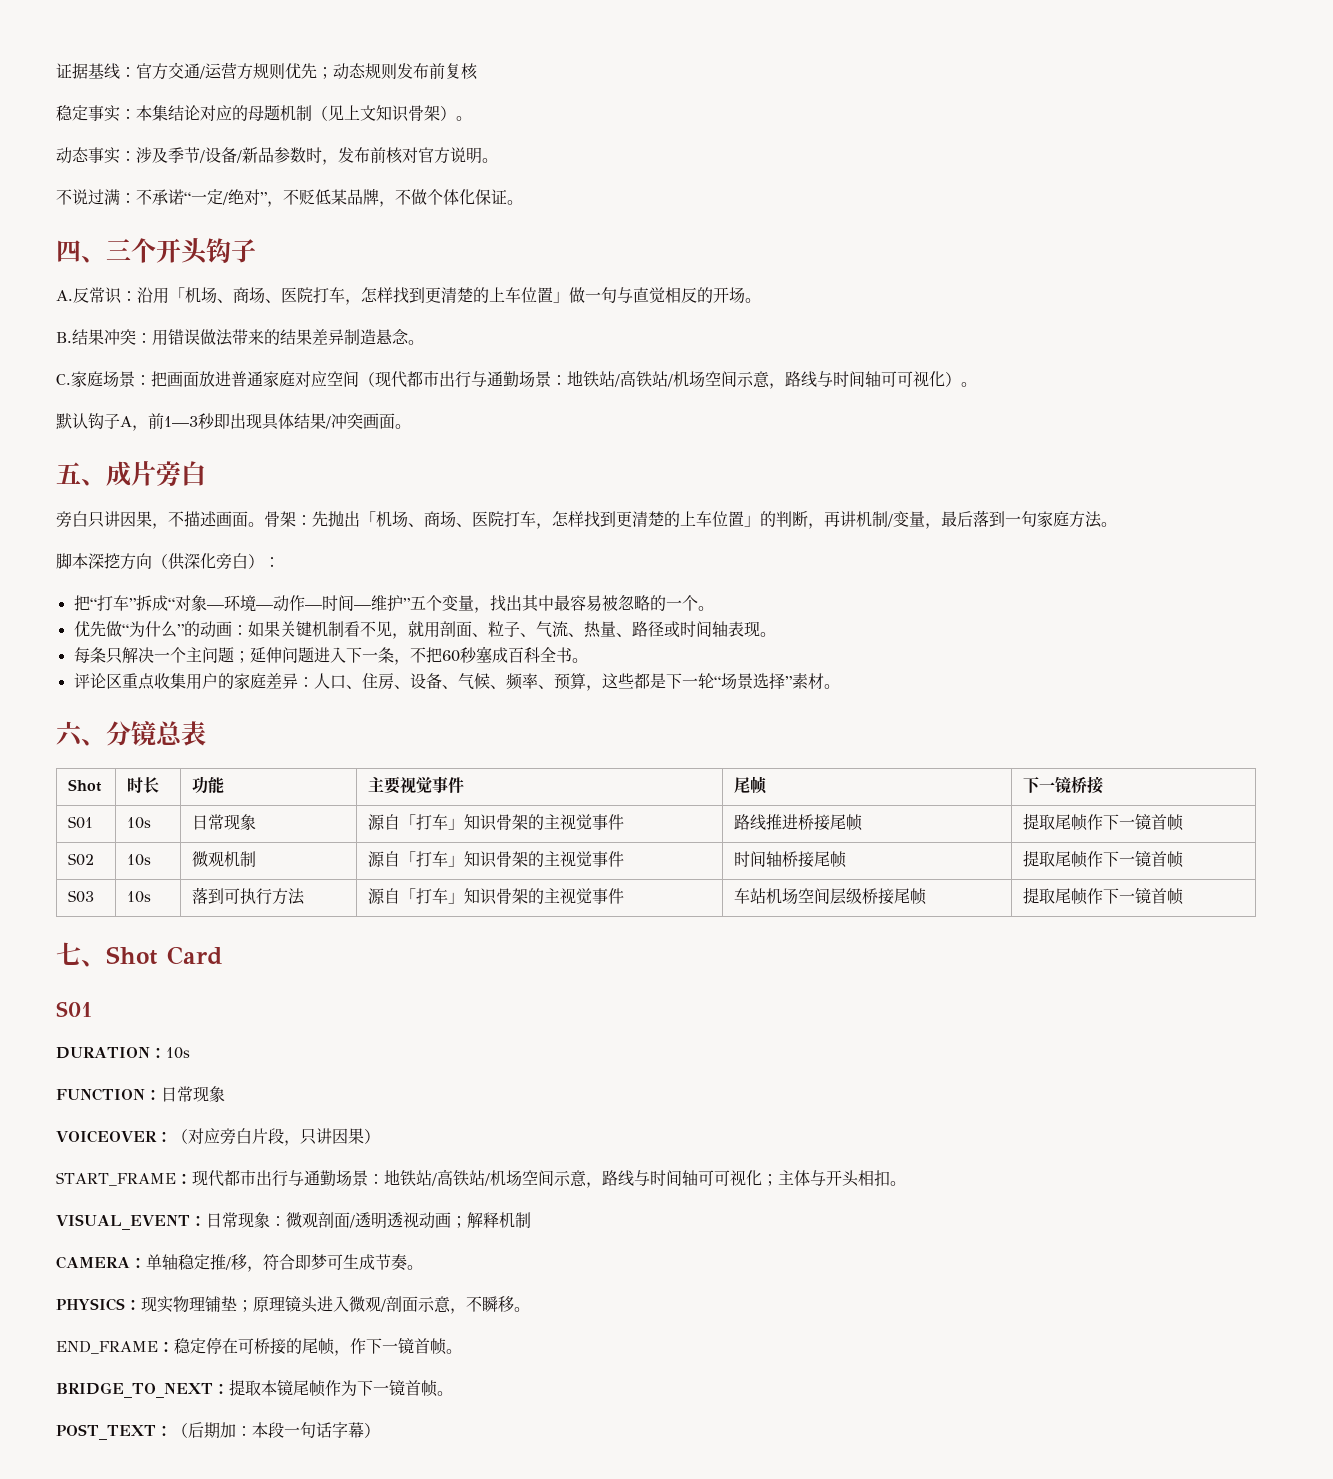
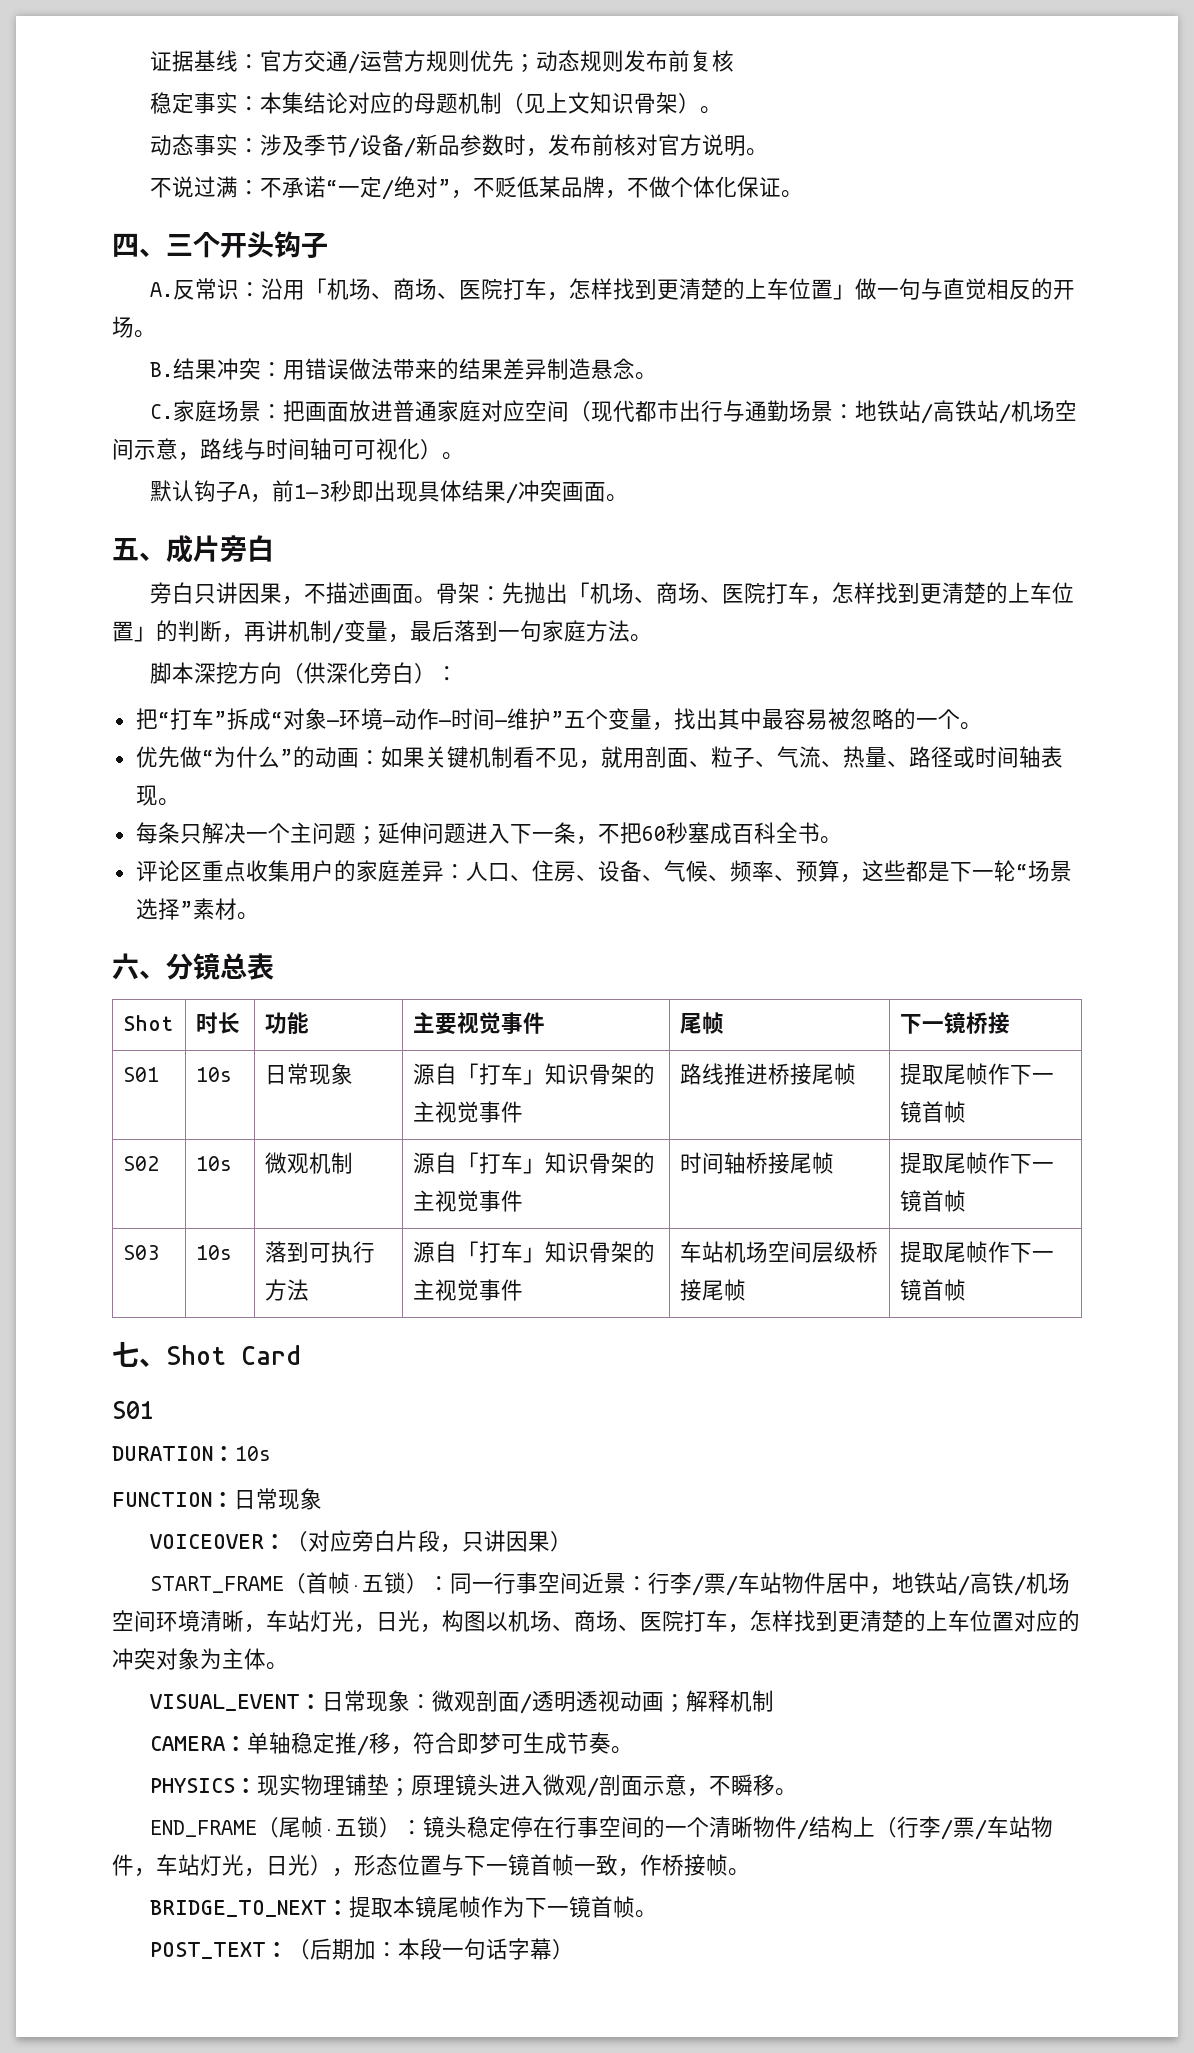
[175,1169,890,1188] ：现代都市出行与通勤场景：地铁站/高铁站/机场空间示意，路线与时间轴可可视化；主体与开头相扣 -> [284,1572,1071,1596] [112,1610,1080,1633] [112,1648,266,1670] （首帧·五锁）：同一行事空间近景：行李/票/车站物件居中，地铁站/高铁/机场空间环境清晰，车站灯光，日光，构图以机场、商场、医院打车，怎样找到更清楚的上车位置对应的冲突对象为主体
[158,1337,430,1356] ：稳定停在可桥接的尾帧，作下一镜首 -> [257,1816,1054,1840] [112,1854,706,1877] （尾帧·五锁）：镜头稳定停在行事空间的一个清晰物件/结构上（行李/票/车站物件，车站灯光，日光），形态位置与下一镜首帧一致，作桥接

